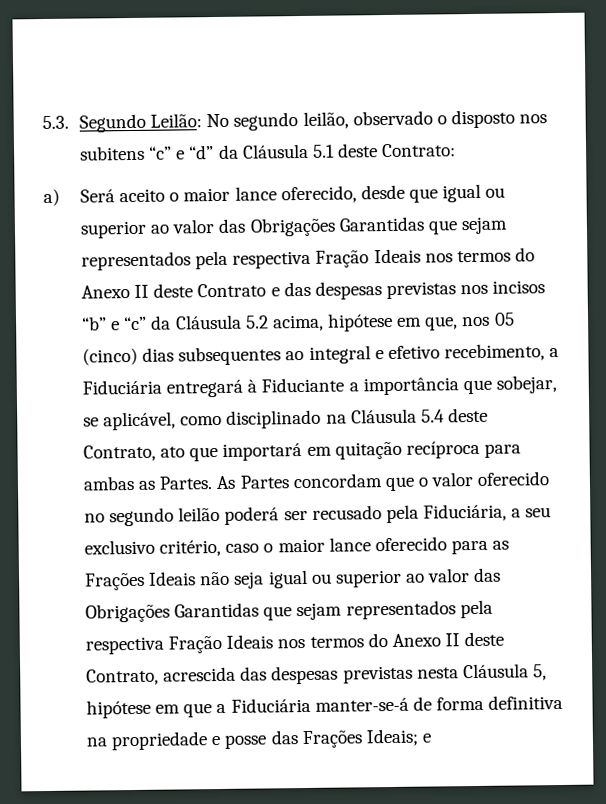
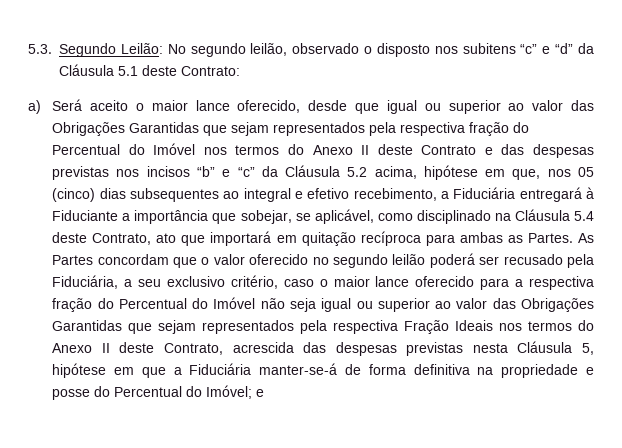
[315,248,421,268] Fração Ideais -> [469,122,530,136] [52,143,196,155] fração do Percentual do Imóvel
[492,540,510,550] [84,571,197,591] as Frações Ideais -> [515,276,594,290] [52,297,256,312] a respectiva fração do Percentual do Imóvel
[270,728,419,749] das Frações Ideais; -> [94,385,253,399] do Percentual do Imóvel;

